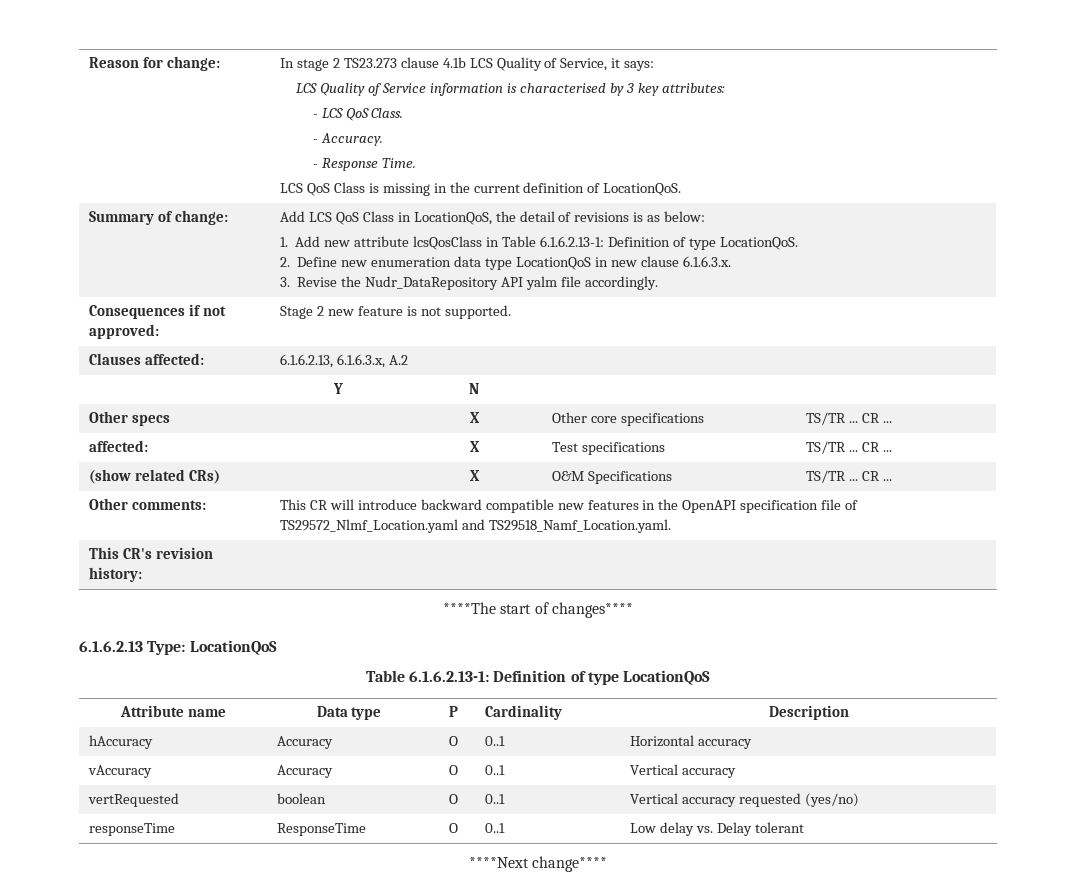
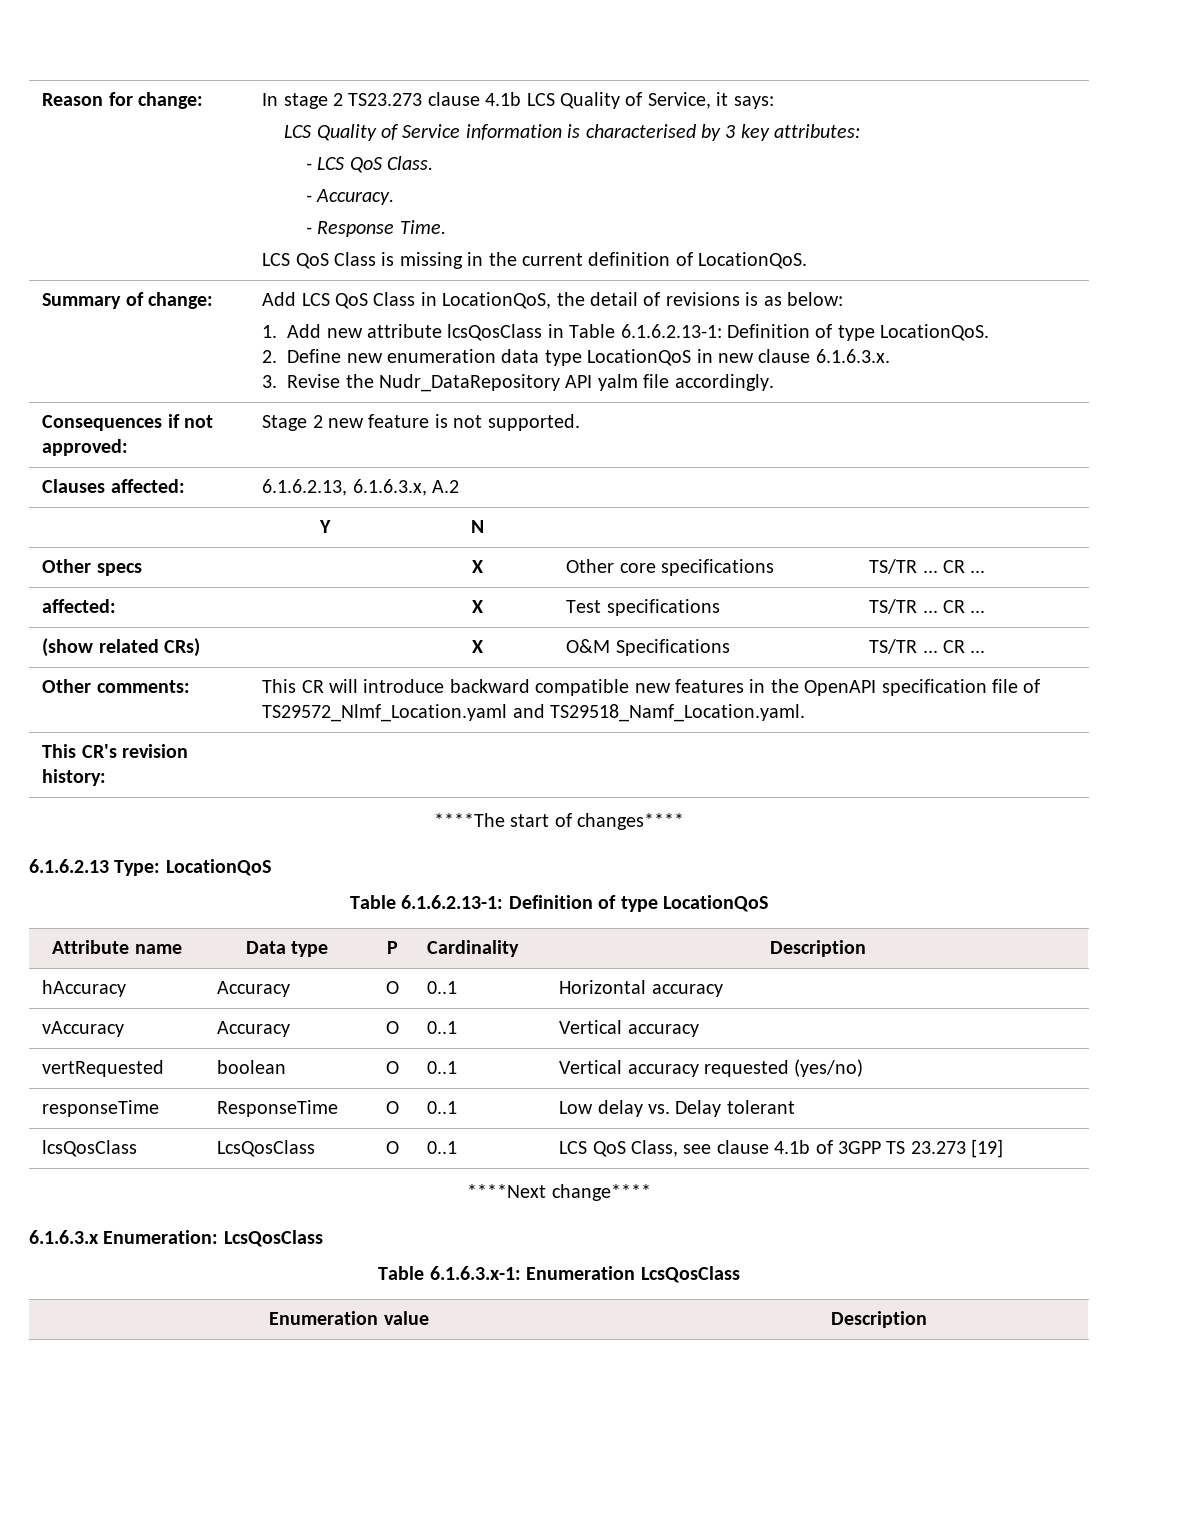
[468,856,608,872] // ****Next change**** -> [42,1140,138,1157] [217,1140,316,1157] [385,1141,399,1154] [427,1141,458,1154] [559,1139,1004,1158] [467,1184,651,1201] [29,1230,323,1247] [378,1266,740,1283] [269,1311,429,1325] [830,1311,927,1328] // lcsQosClass | LcsQosClass | O | 0..1 | LCS QoS Class, see clause 4.1b of 3GPP TS 23.273 [19] // ****Next change**** // 6.1.6.3.x Enumeration: LcsQosClass // Table 6.1.6.3.x-1: Enumeration LcsQosClass // Enumeration value | Description

